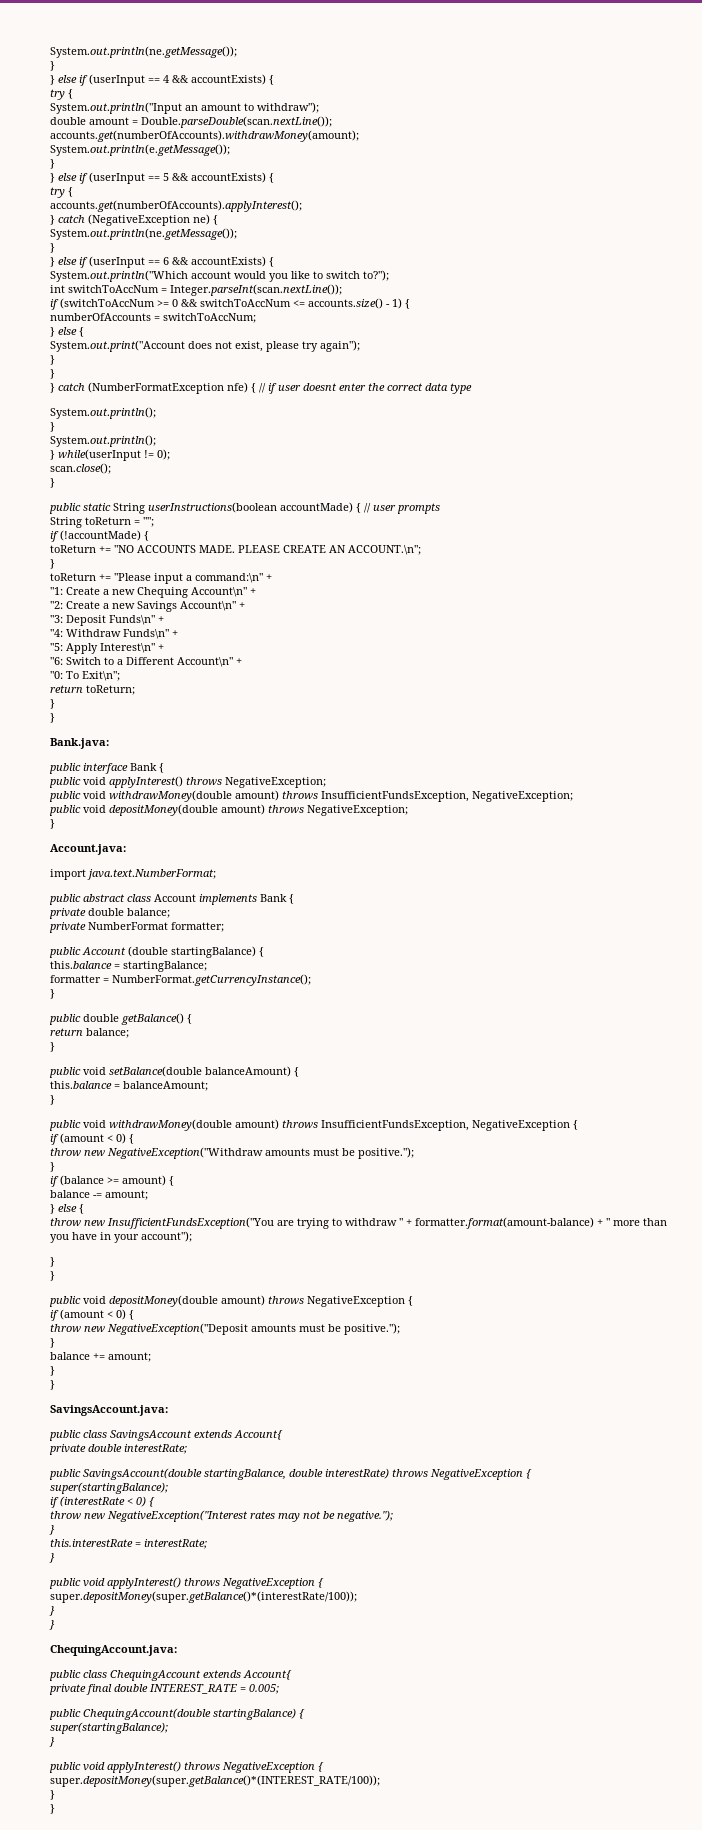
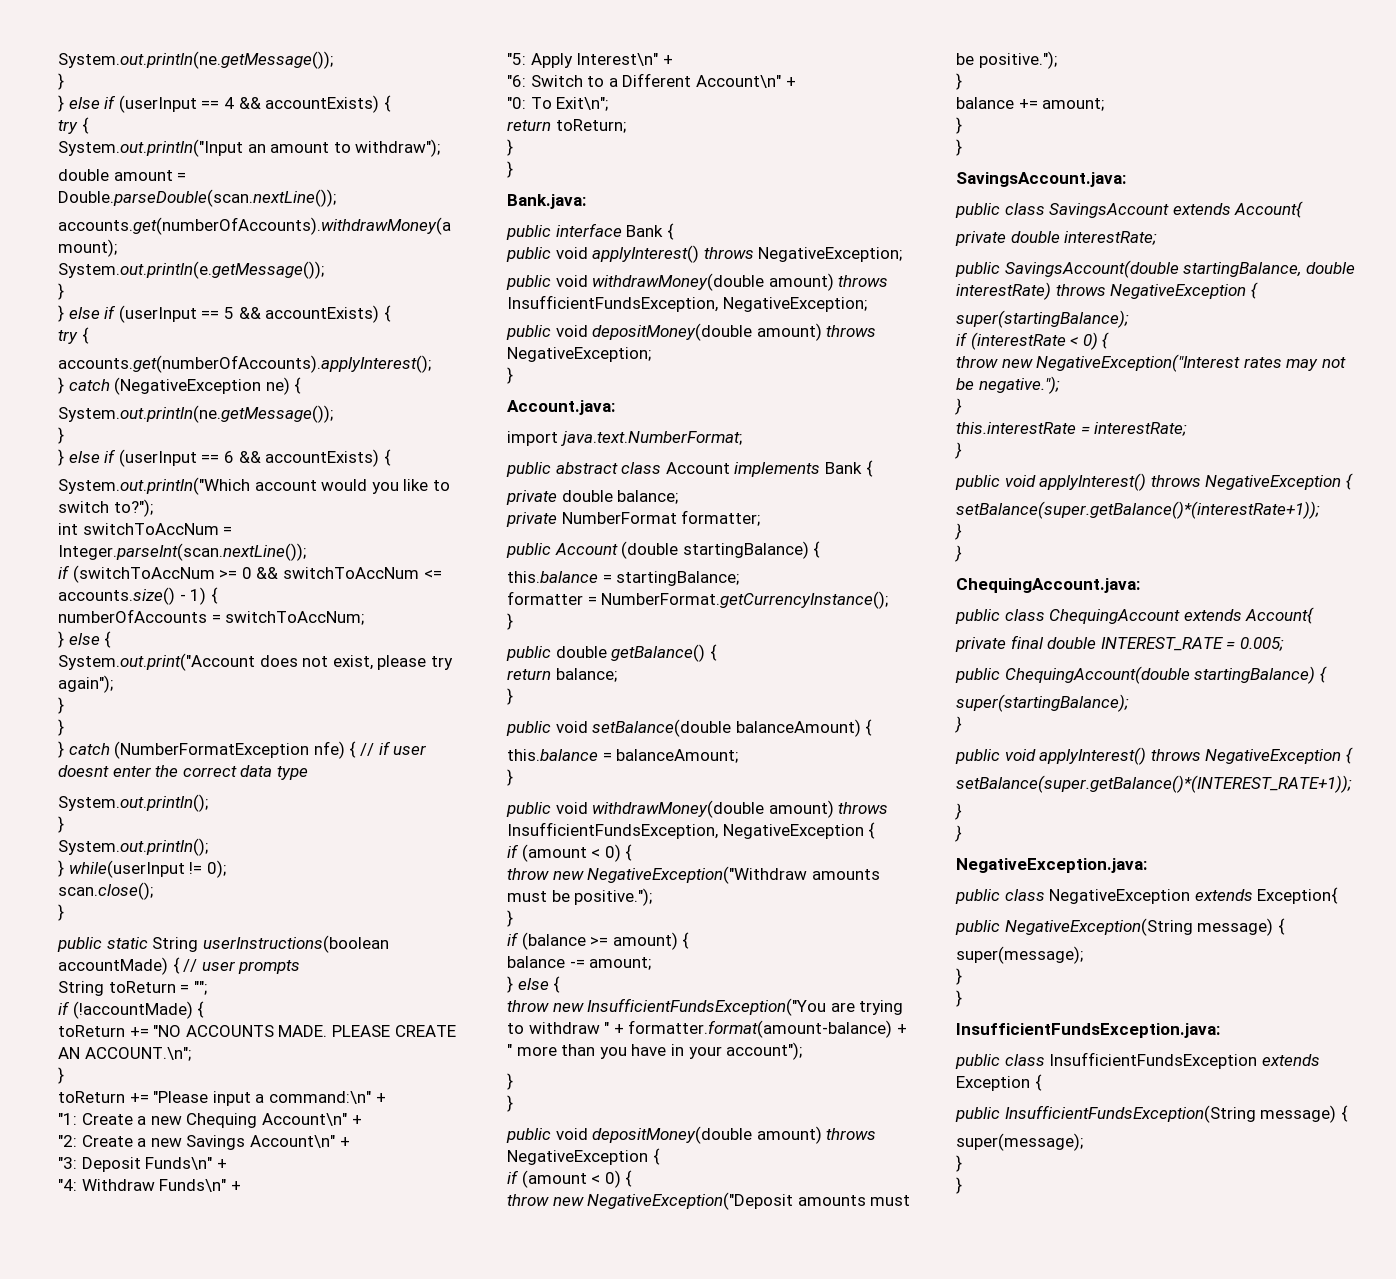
[50,1591,357,1603] super.depositMoney(super.getBalance()*(interestRate/100)); -> [956,501,1320,519] setBalance(super.getBalance()*(interestRate+1));
[50,1775,380,1787] [50,1790,55,1800] [50,1804,55,1814] super.depositMoney(super.getBalance()*(INTEREST_RATE/100)); // } // } -> [956,775,1352,793] [955,803,962,820] [955,825,962,842] [956,858,1147,873] [955,887,1339,904] [955,918,1285,936] [956,946,1083,964] [956,968,962,985] [956,990,962,1007] [956,1023,1220,1038] [955,1052,1320,1069] [956,1074,1042,1091] [955,1105,1348,1123] [956,1133,1083,1151] [956,1155,962,1172] [956,1177,962,1194] setBalance(super.getBalance()*(INTEREST_RATE+1)); // } // } // NegativeException.java: // public class NegativeException extends Exception{ // public NegativeException(String message) { // super(message); // } // } // InsufficientFundsException.java: // public class InsufficientFundsException extends Exception { // public InsufficientFundsException(String message) { // super(message); // } // }

